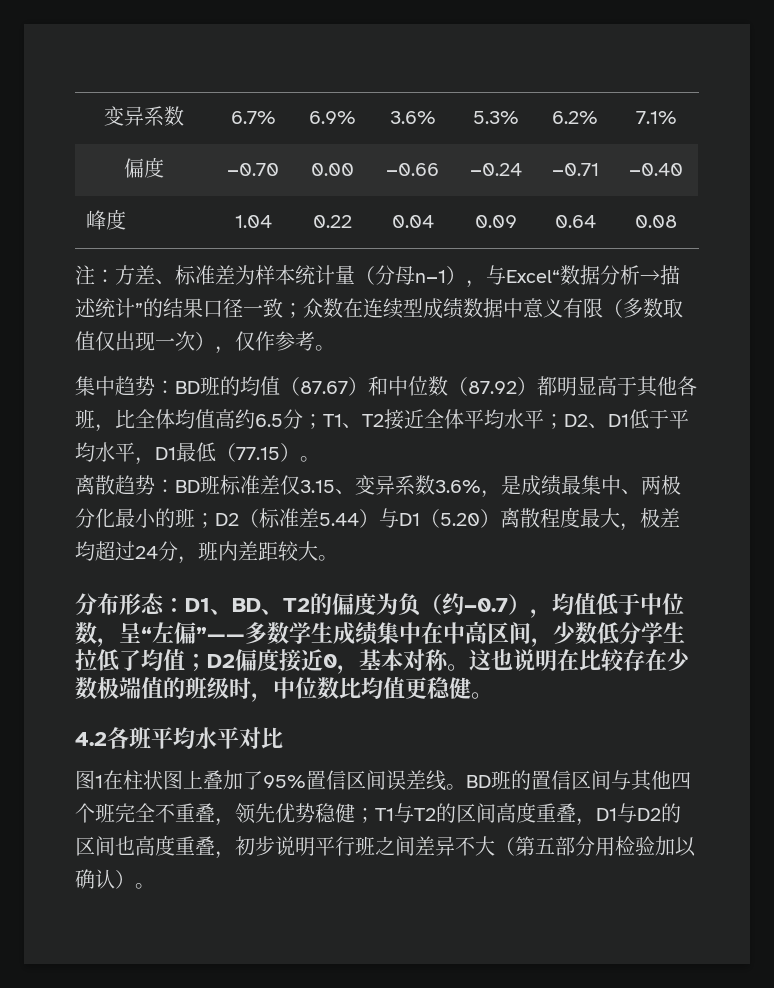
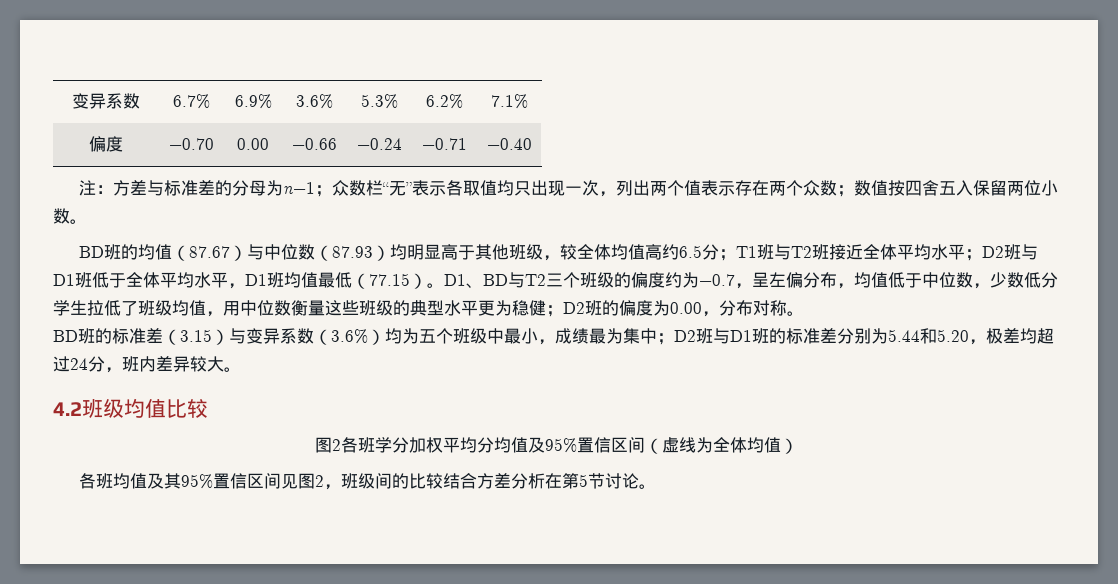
[85,209,126,230] [234,215,272,228] [313,215,352,228] [391,215,434,228] [474,215,517,228] [554,215,596,228] [635,215,677,228] [75,265,680,288] [75,298,683,319] [75,331,335,354] [75,376,175,396] // 峰度 | 1.04 | 0.22 | 0.04 | 0.09 | 0.64 | 0.08 // 注：方差、标准差为样本统计量（分母n−1），与Excel“数据分析→描述统计”的结果口径一致；众数在连续型成绩数据中意义有限（多数取值仅出现一次），仅作参考。 // 集中趋势： -> [79,180,1059,197] [53,208,87,224] // 注：方差与标准差的分母为n−1；众数栏“无”表示各取值均只出现一次，列出两个值表示存在两个众数；数值按四舍五入保留两位小数。 //
[368,376,388,396] 和 -> [247,244,265,260] 与
[468,376,557,396] 87.92）都 -> [332,244,408,261] 87.93）均
[677,376,697,396] [75,409,135,432] 各班，比 -> [509,244,578,261] 班级，较
[342,414,384,428] 、T2 -> [757,244,830,260] 班与T2班
[588,409,669,429] 、D1低于 -> [1004,244,1039,260] [53,272,160,288] 班与D1班低于全体
(176, 453) none -> [267,272,318,288] 班均值
[75,475,681,498] [75,507,620,528] // 离散趋势：BD班标准差仅3.15、变异系数3.6%，是成绩最集中、两极分化最小的班；D2（标准差5.44）与D1（5.20）离散程度最大 -> [444,272,1058,289] [53,300,804,317] [53,328,969,345] D1、BD与T2三个班级的偏度约为−0.7，呈左偏分布，均值低于中位数，少数低分学生拉低了班级均值，用中位数衡量这些班级的典型水平更为稳健；D2班的偏度为0.00，分布对称。 // BD班的标准差（3.15）与变异系数（3.6%）均为五个班级中最小，成绩最为集中；D2班与D1班的标准差分别为5.44和5.20
[258,541,278,561] 距 -> [173,356,190,372] 异
[75,593,684,618] [75,621,685,647] [75,649,690,674] [75,677,493,702] [75,727,283,749] [75,770,691,791] [75,802,681,826] [75,835,696,859] [75,869,135,889] 分布形态：D1、BD、T2的偏度为负（约−0.7），均值低于中位数，呈“左偏”——多数学生成绩集中在中高区间，少数低分学生拉低了均值；D2偏度接近0，基本对称。这也说明在比较存在少数极端值的班级时，中位数比均值更稳健。 // 4.2各班平均水平对比 // 图1在柱状图上叠加了95%置信区间误差线。BD班的置信区间与其他四个班完全不重叠，领先优势稳健；T1与T2的区间高度重叠，D1与D2的区间也高度重叠，初步说明平行班之间差异不大（第五部分用检验加以确认） -> [53,398,208,418] [315,437,798,454] [79,473,640,490] 4.2班级均值比较 // 图2各班学分加权平均分均值及95%置信区间（虚线为全体均值） // 各班均值及其95%置信区间见图2，班级间的比较结合方差分析在第5节讨论

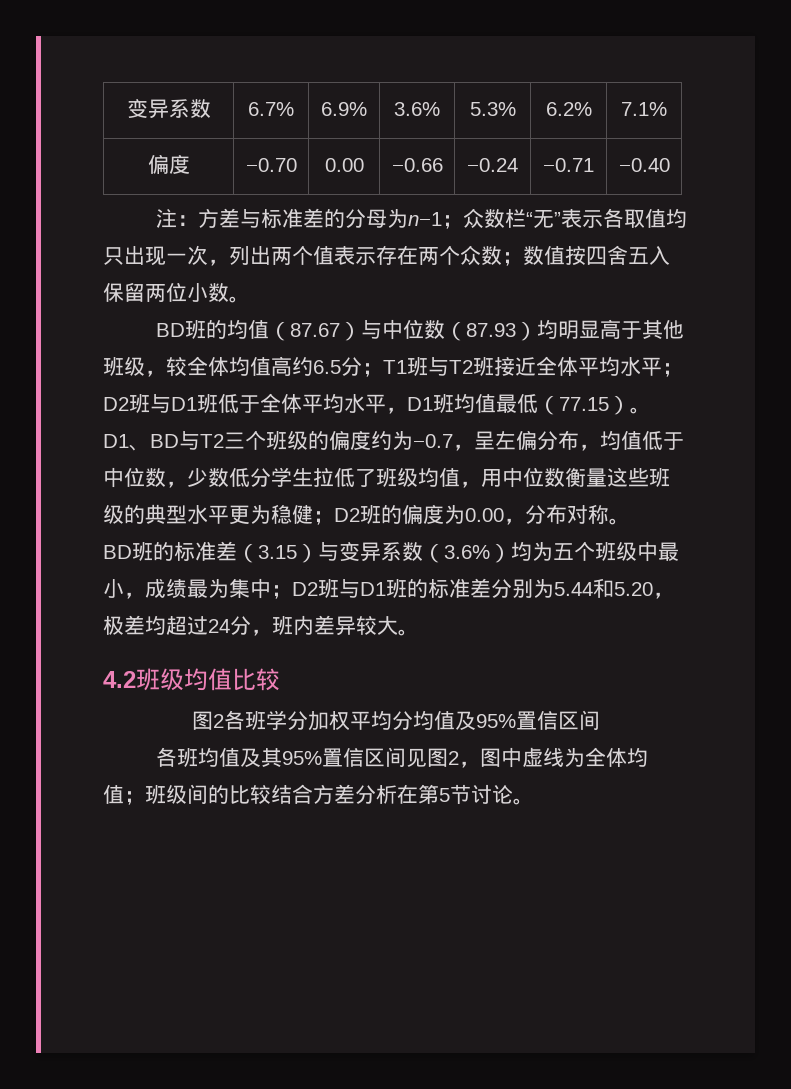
[645,437,798,454] （虚线为全体均值） -> (600, 720) none
(342, 487) none -> [479,747,648,768] [103,785,145,805] 图中虚线为全体均值；

